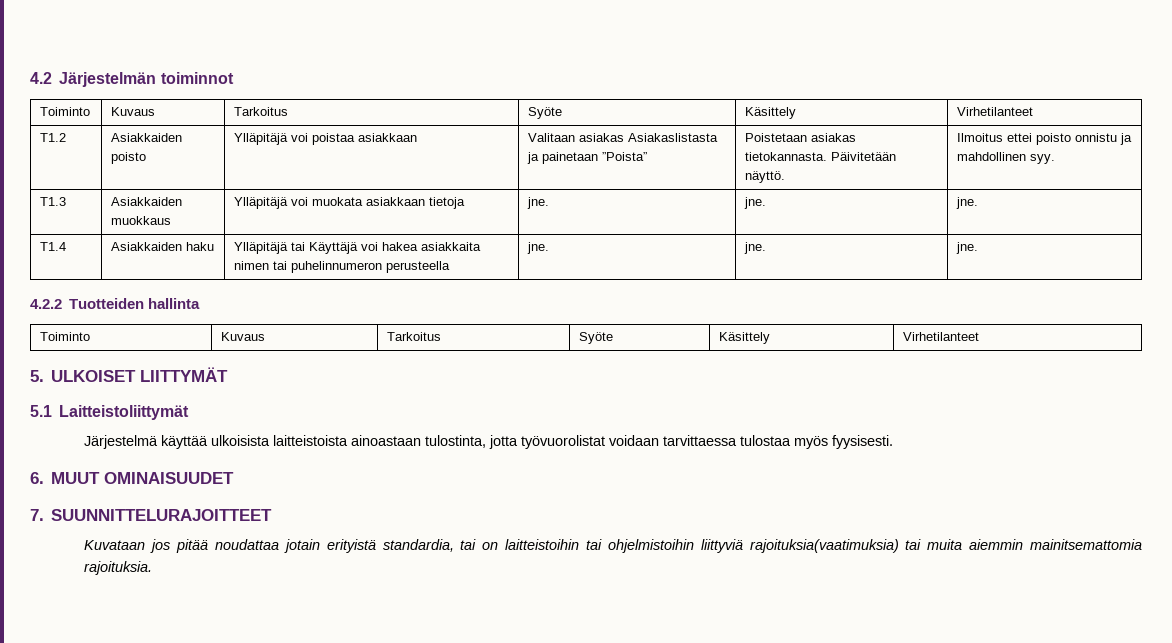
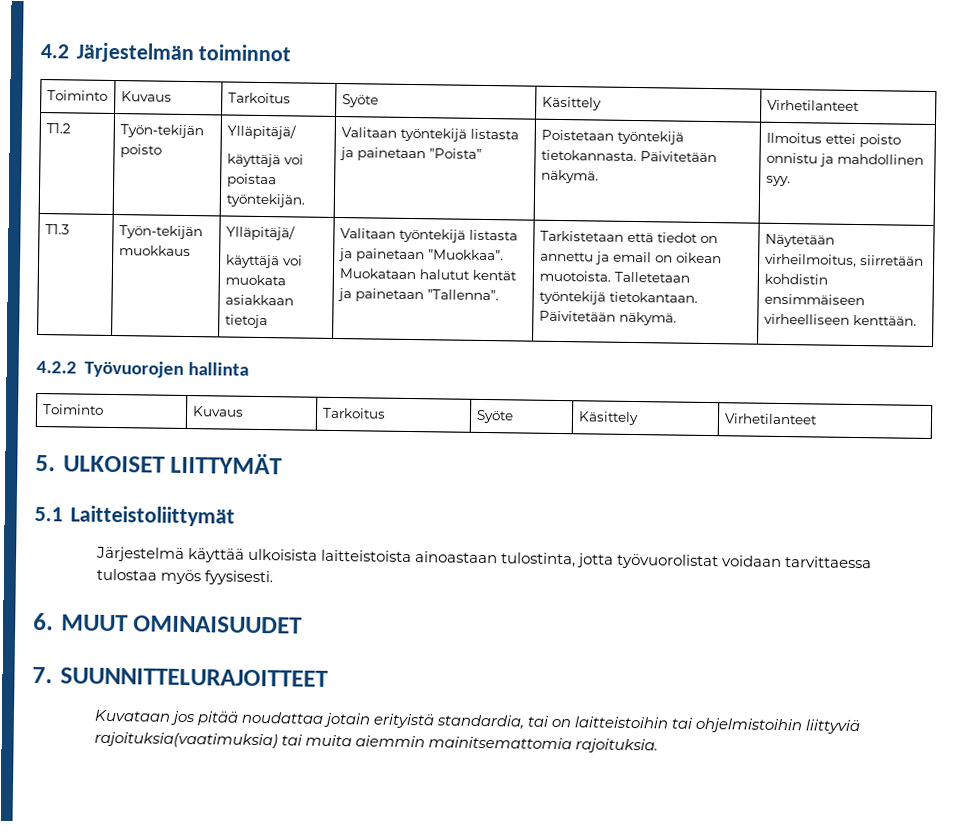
[111,133,183,142] Asiakkaiden -> [119,124,204,139] Työn-tekijän
[234,133,289,145] Ylläpitäjä -> [226,124,296,140] [226,153,281,168] Ylläpitäjä/ // käyttäjä
[358,133,418,142] [528,133,719,142] asiakkaan | Valitaan asiakas Asiakaslistasta -> [225,193,305,208] [340,127,519,142] työntekijän. | Valitaan työntekijä listasta
[811,133,857,142] asiakas -> [616,130,684,145] työntekijä
[745,171,786,183] näyttö. -> [540,169,599,184] näkymä.
[111,197,183,206] Asiakkaiden -> [118,225,203,240] Työn-tekijän
[234,197,289,209] Ylläpitäjä -> [225,225,295,241] [224,254,280,269] Ylläpitäjä/ // käyttäjä
[527,197,550,209] [744,197,767,209] [956,197,979,209] [40,242,67,251] [111,242,215,251] [234,242,482,254] [234,261,451,273] [527,242,550,254] [744,242,767,254] [956,242,979,254] jne. | jne. | jne. // T1.4 | Asiakkaiden haku | Ylläpitäjä tai Käyttäjä voi hakea asiakkaita nimen tai puhelinnumeron perusteella | jne. | jne. | jne. -> [339,228,518,243] [337,248,504,263] [338,268,517,281] [336,288,499,303] [539,230,718,244] [539,251,722,265] [538,270,690,283] [538,290,698,305] [538,310,677,326] [764,233,835,248] [764,253,924,267] [763,273,828,285] [763,293,865,306] [763,313,917,326] Valitaan työntekijä listasta ja painetaan ”Muokkaa”. Muokataan halutut kentät ja painetaan ”Tallenna”. | Tarkistetaan että tiedot on annettu ja email on oikean muotoista. Talletetaan työntekijä tietokantaan. Päivitetään näkymä. | Näytetään virheilmoitus, siirretään kohdistin ensimmäiseen virheelliseen kenttään.
[69,298,145,309] Tuotteiden -> [83,360,184,378] Työvuorojen

